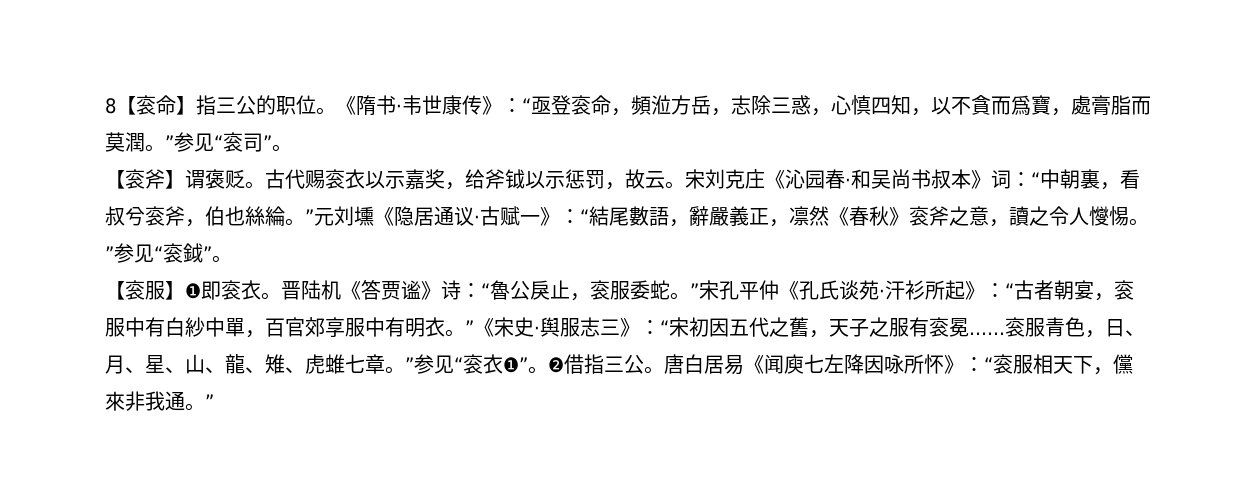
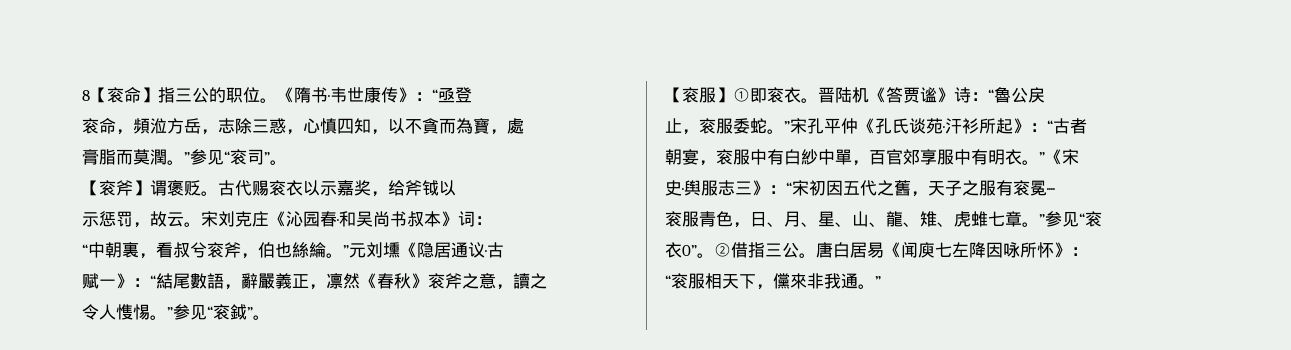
(571, 105) none -> (472, 95) //
[1011,95,1031,116] 爲 -> [456,118,473,134] 為
(1091, 105) none -> (524, 126) //
(545, 180) none -> (456, 188) //
(1031, 179) none -> (492, 220) //
(500, 216) none -> (504, 250) //
[1049,206,1109,226] 令人㦪 -> [82,304,133,320] // 令人愯
[185,283,201,299] ❶ -> [733,88,750,102] ①
[530,280,550,300] 戾 -> [1028,87,1045,103] 戻 //
(1054, 290) none -> (1087, 126) //
(514, 327) none -> (1079, 157) //
[969,332,1005,335] …… -> [1047,188,1055,194] ···· //
[483,354,564,374] 衣❶”。❷ -> [665,242,731,258] // 衣0”。②
(984, 364) none -> (1088, 251) //

